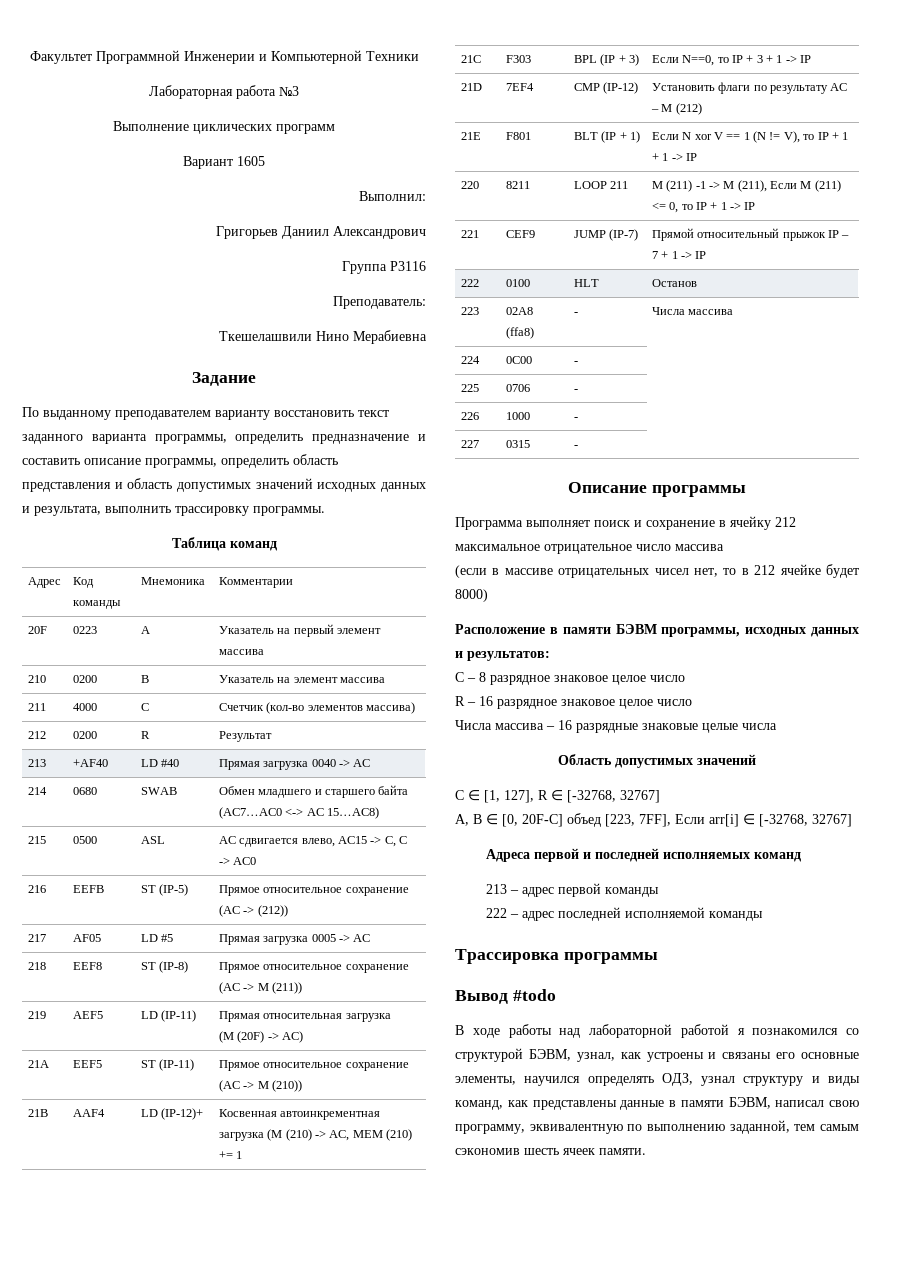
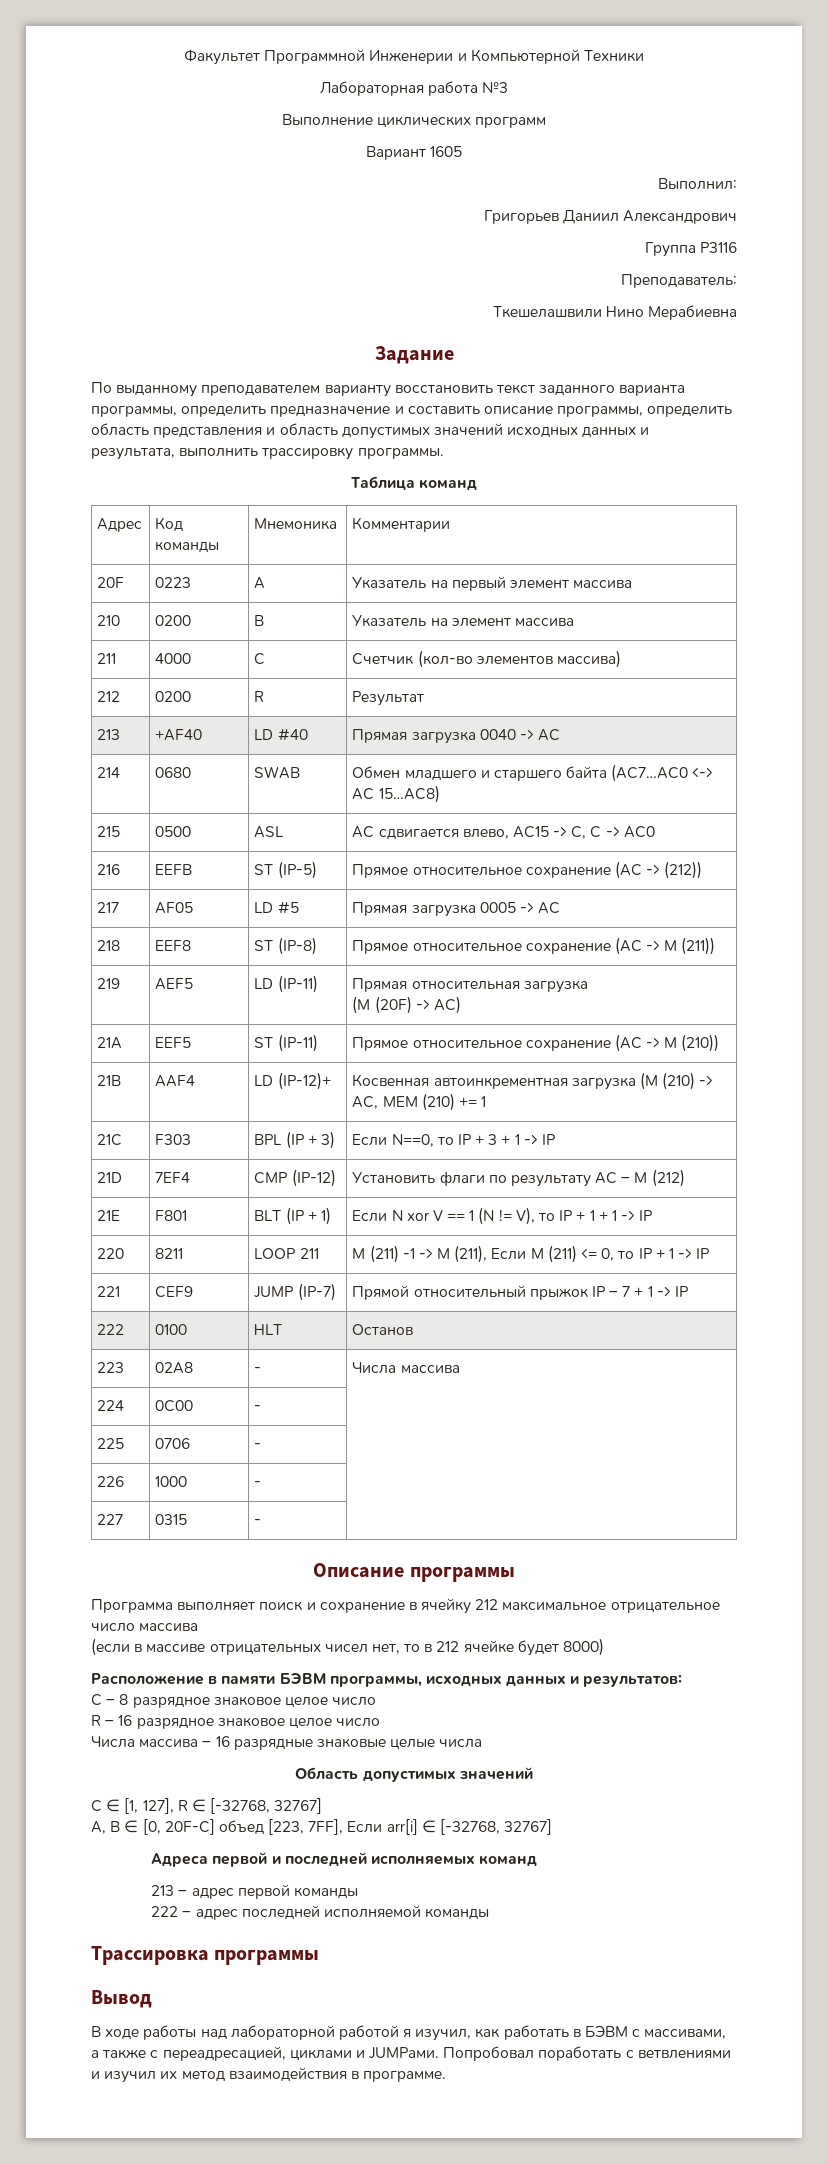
[505,327,534,339] (ffa8) -> (194, 1368) none
[512,989,556,1001] #todo -> (152, 1999) none
[752,1028,859,1035] [455,1048,859,1062] [455,1073,860,1086] [455,1097,859,1110] [455,1120,859,1134] [455,1148,646,1155] познакомился со структурой БЭВМ, узнал, как устроены и связаны его основные элементы, научился определять ОДЗ, узнал структуру и виды команд, как представлены данные в памяти БЭВМ, написал свою программу, эквивалентную по выполнению заданной, тем самым сэкономив шесть ячеек памяти. -> [415,2025,727,2041] [91,2046,731,2061] [91,2067,447,2083] изучил, как работать в БЭВМ с массивами, а также с переадресацией, циклами и JUMPами. Попробовал поработать с ветвлениями и изучил их метод взаимодействия в программе.

